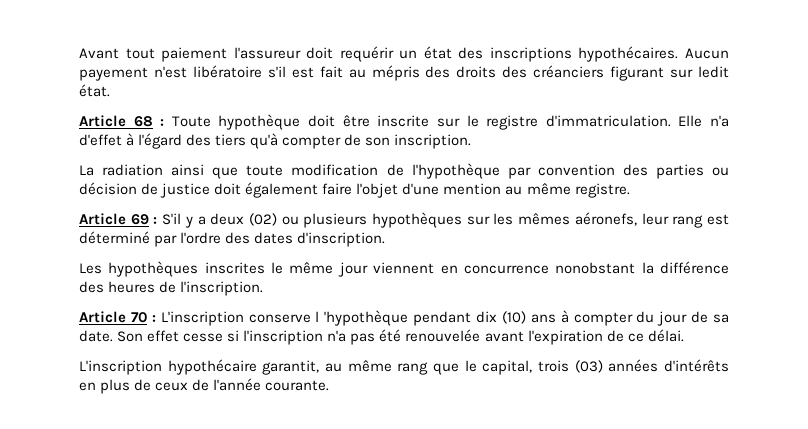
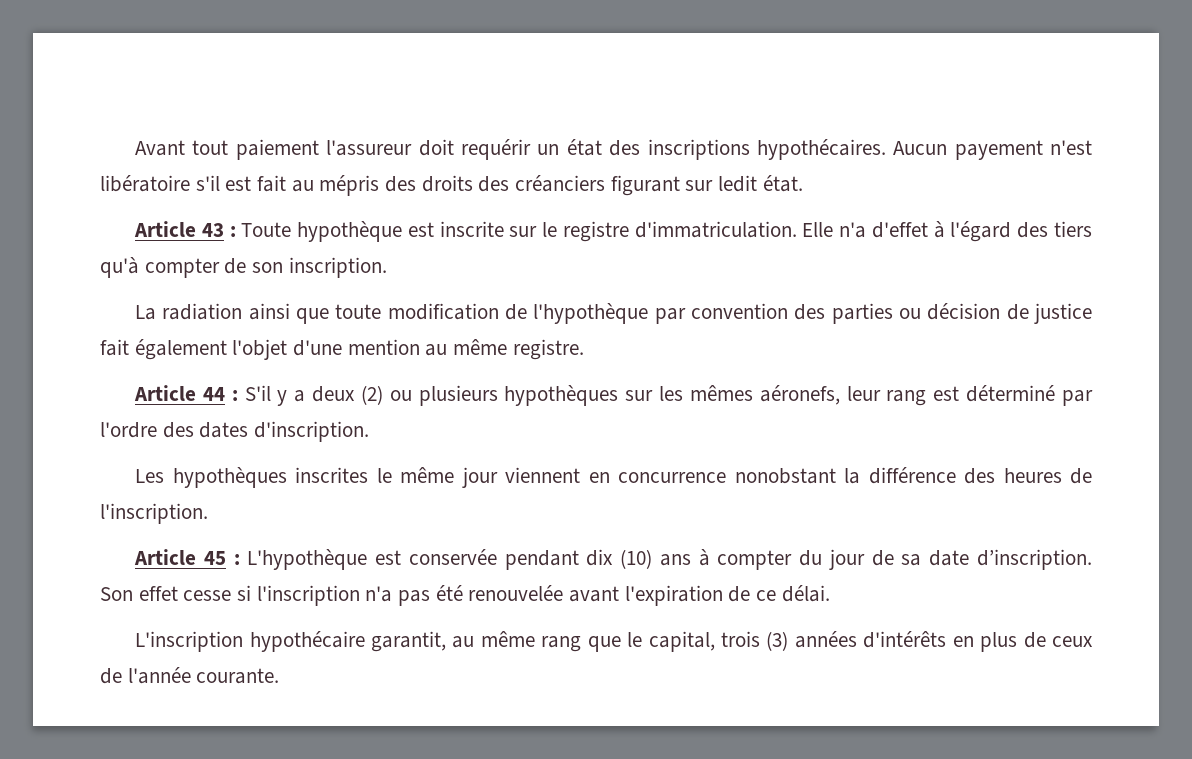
[133,116,153,127] 68 -> [201,223,224,237] 43
[308,115,370,127] doit être -> [407,222,434,237] est
[214,182,353,198] doit également faire -> [100,339,227,360] fait également
[130,214,149,225] 69 -> [202,387,225,401] 44
[248,213,277,226] (02) -> [360,385,383,405] (2)
[130,310,409,326] 70 : L'inscription conserve l 'hypothèque -> [203,549,497,570] 45 : L'hypothèque est conservée
[79,330,113,342] date. -> [929,549,1093,570] date d’inscription.
[574,360,603,373] (03) -> [766,631,789,651] (3)

